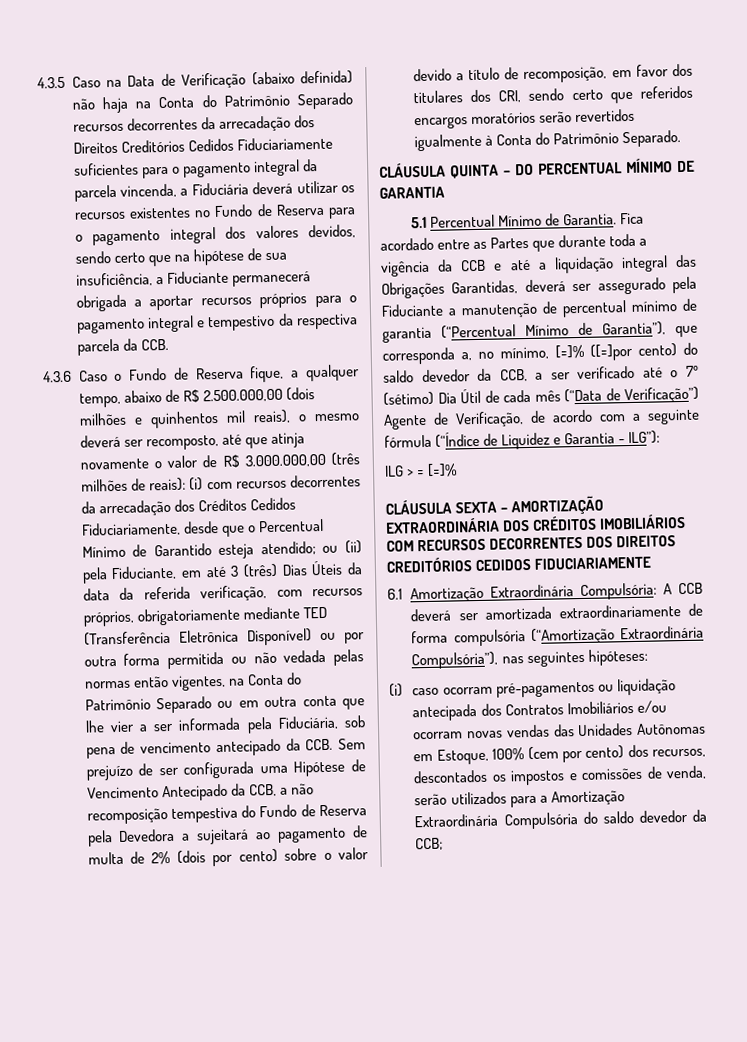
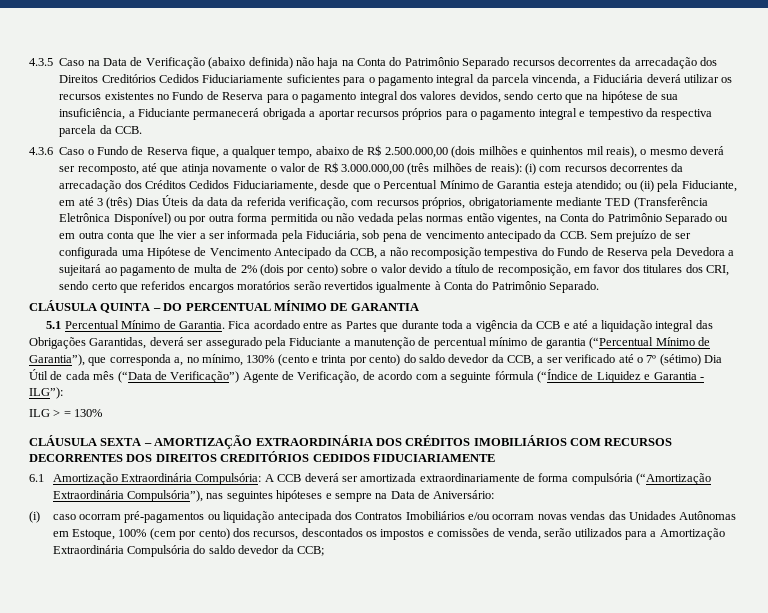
[153,543,212,557] Garantido -> [497,181,541,189] Garantia
[555,343,633,361] [=]% ([=]por -> [246,354,367,366] 130% (cento e trinta por
[427,463,458,477] [=]% -> [74,409,103,417] 130%
[587,648,648,666] hipóteses: -> [276,490,495,502] hipóteses e sempre na Data de Aniversário:

